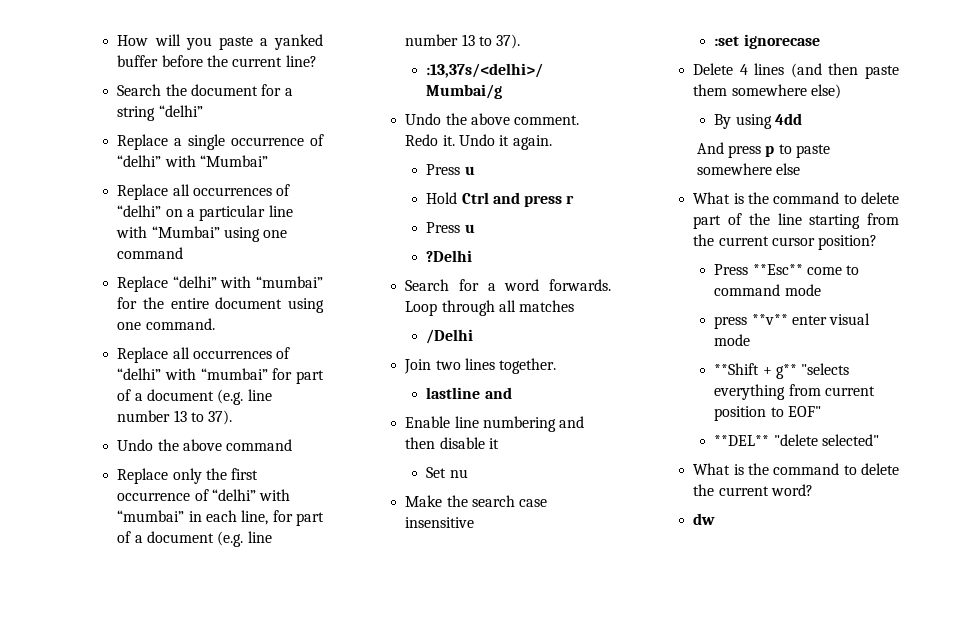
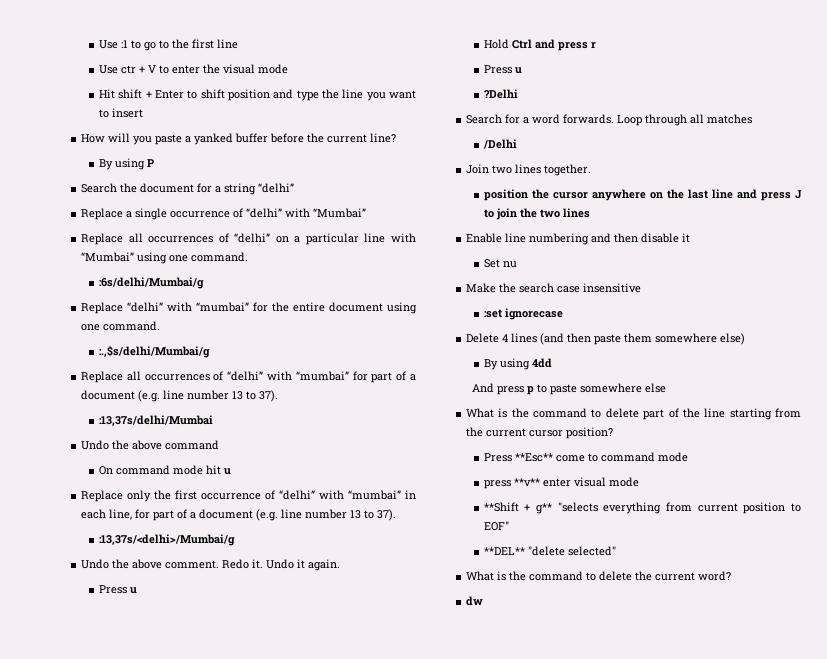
(117, 40) none -> [98,39,238,51] [98,64,288,74] [98,89,417,101] [98,108,143,118] Use :1 to go to the first line // Use ctr + V to enter the visual mode // Hit shift + Enter to shift position and type the line you want to insert //
(317, 61) none -> [98,158,154,170] // By using P
[117,247,184,259] command -> [190,252,248,262] [98,277,204,289] command. // :6s/delhi/Mumbai/g
(215, 324) none -> [98,345,210,358] // :.,$s/delhi/Mumbai/g
(233, 417) none -> [98,415,213,426] // :13,37s/delhi/Mumbai
(293, 445) none -> [98,465,231,475] // On command mode hit u
[426,387,512,399] lastline and -> [483,189,802,201] [483,208,590,220] position the cursor anywhere on the last line and press J to join the two lines

